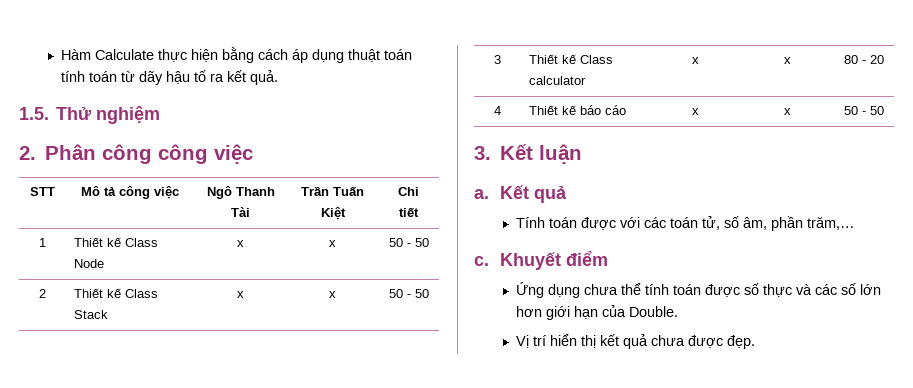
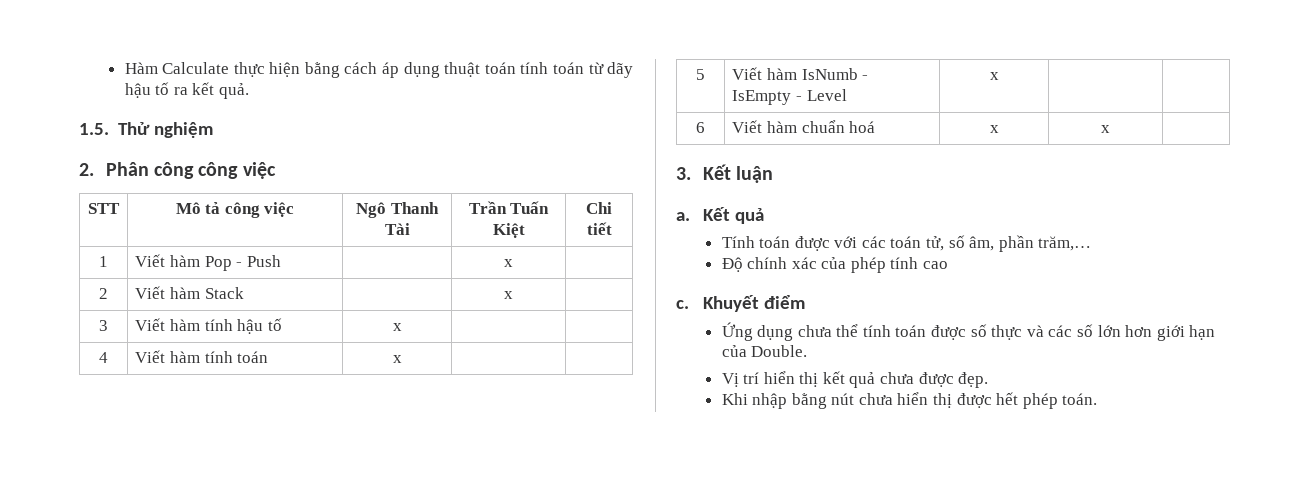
[73,237,158,247] [73,259,104,268] [237,240,244,247] [328,240,336,247] [388,238,429,247] [38,289,46,298] [73,288,158,298] [73,310,108,319] [237,291,244,298] [328,291,336,298] [388,289,429,298] [493,55,501,64] [528,54,613,64] [528,76,586,85] [692,57,699,64] [784,57,791,64] [843,55,884,64] [493,106,501,115] [528,105,626,115] [692,108,699,115] [784,108,791,115] [843,106,884,115] Thiết kế Class Node | x | x | 50 - 50 // 2 | Thiết kế Class Stack | x | x | 50 - 50 // 3 | Thiết kế Class calculator | x | x | 80 - 20 // 4 | Thiết kế báo cáo | x | x | 50 - 50 -> [135,254,281,271] [504,259,513,267] [99,288,108,299] [135,286,244,299] [504,291,513,299] [99,320,108,331] [135,318,282,334] [392,323,402,331] [99,352,108,363] [135,350,269,363] [392,355,402,363] [696,69,705,80] [732,67,869,80] [732,89,847,105] [989,72,999,80] [696,122,705,133] [732,120,876,133] [989,125,999,133] [1101,125,1110,133] Viết hàm Pop - Push | | x | // 2 | Viết hàm Stack | | x | // 3 | Viết hàm tính hậu tố | x | | // 4 | Viết hàm tính toán | x | | // 5 | Viết hàm IsNumb - IsEmpty - Level | x | | // 6 | Viết hàm chuẩn hoá | x | x |
(856, 223) none -> [721,257,949,273] // Độ chính xác của phép tính cao
(756, 342) none -> [721,392,1098,409] // Khi nhập bằng nút chưa hiển thị được hết phép toán.

